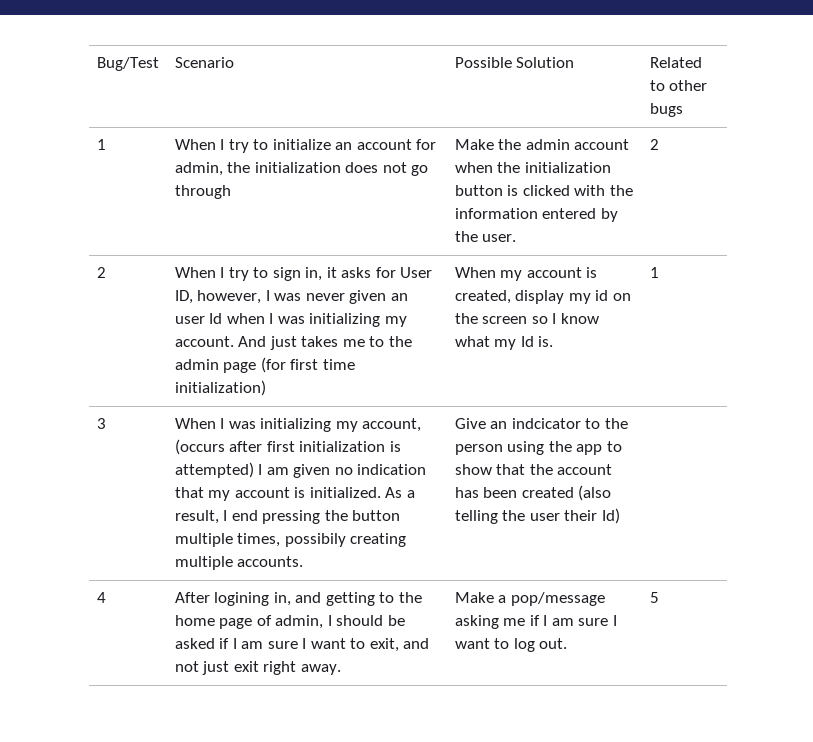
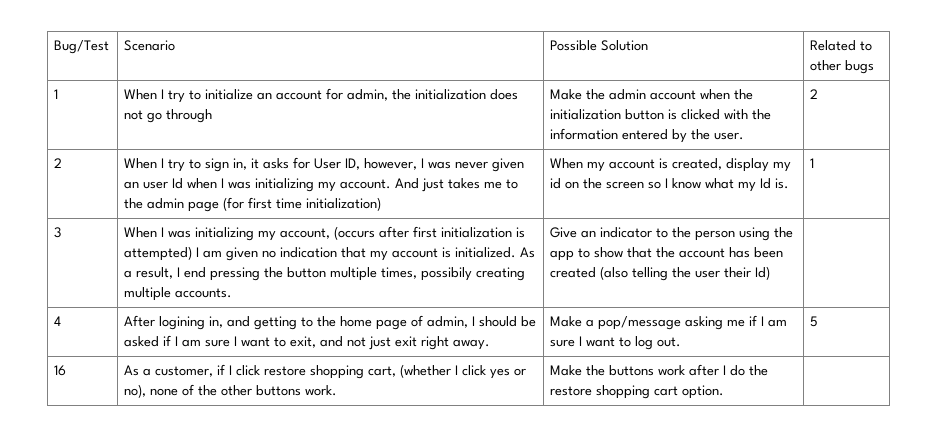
[511,418,581,429] indcicator -> [600,227,653,238] indicator
(659, 597) none -> [54,365,67,376] [124,364,527,379] [124,384,338,398] [550,364,769,376] [550,385,725,399] // 16 | As a customer, if I click restore shopping cart, (whether I click yes or no), none of the other buttons work. | Make the buttons work after I do the restore shopping cart option. |

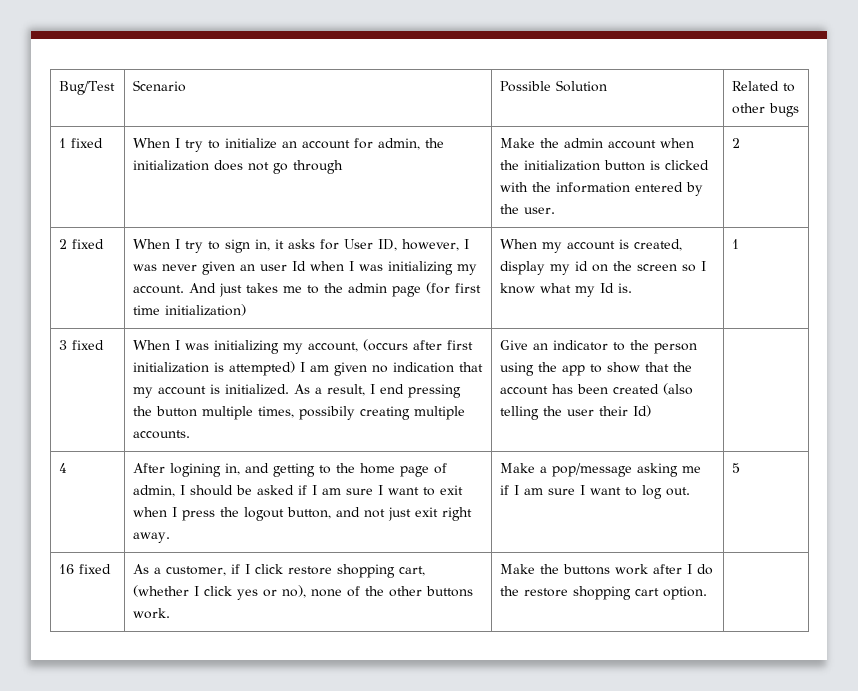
(59, 94) none -> [71,138,104,148] fixed
(63, 163) none -> [72,239,105,249] fixed
(62, 232) none -> [72,340,105,350] fixed
[290,336,317,348] exit, -> [440,485,464,495] [133,507,332,521] exit when I press the logout button,
(67, 370) none -> [79,564,112,574] fixed

